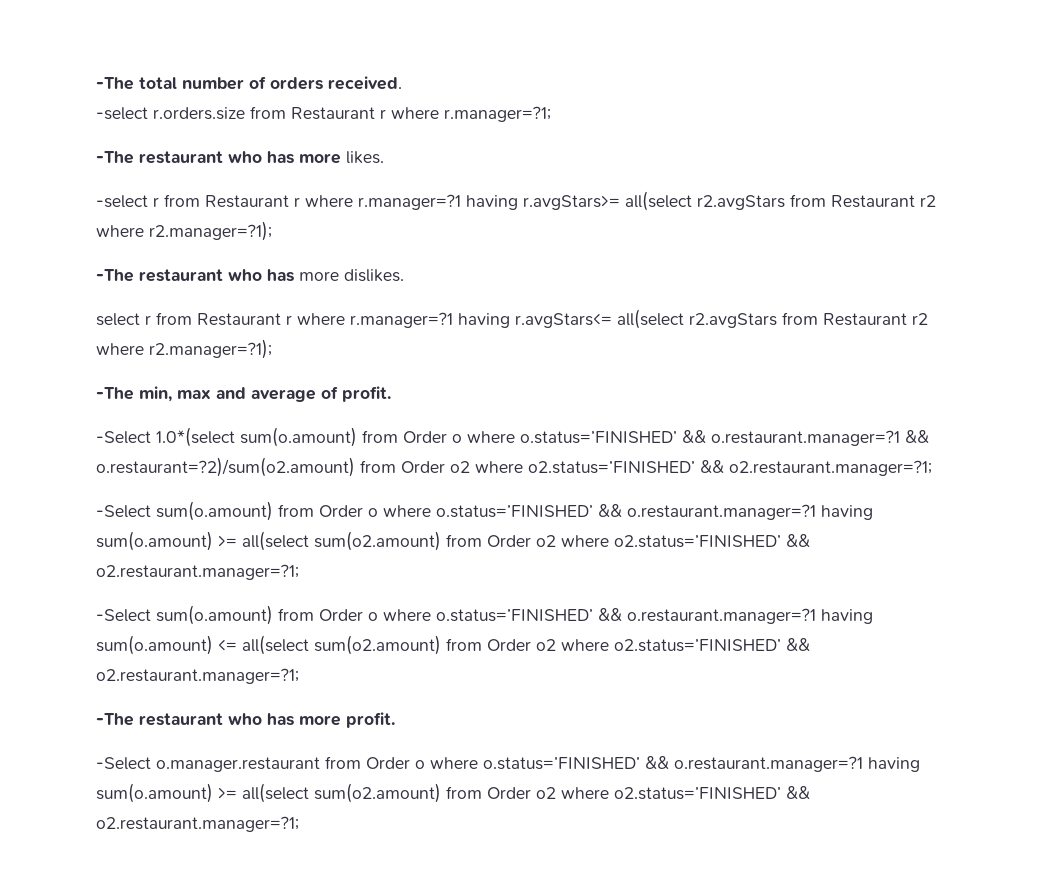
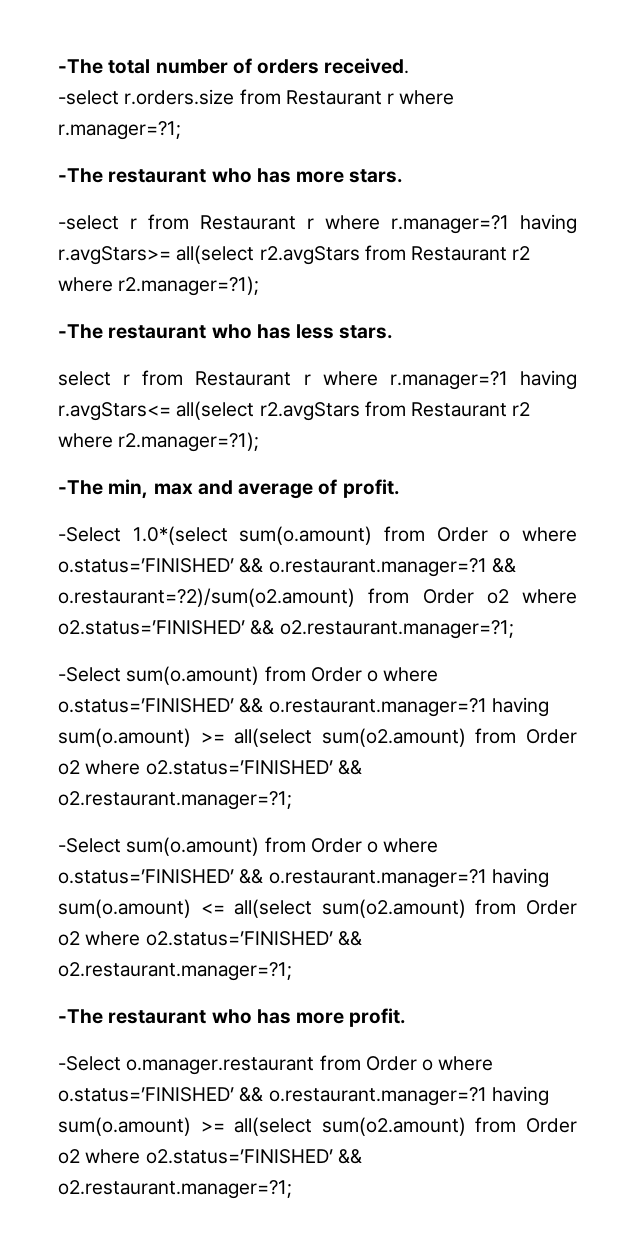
[346,151,384,164] likes. -> [349,169,404,183] stars.
[299,269,404,282] more dislikes. -> [296,324,394,339] less stars.

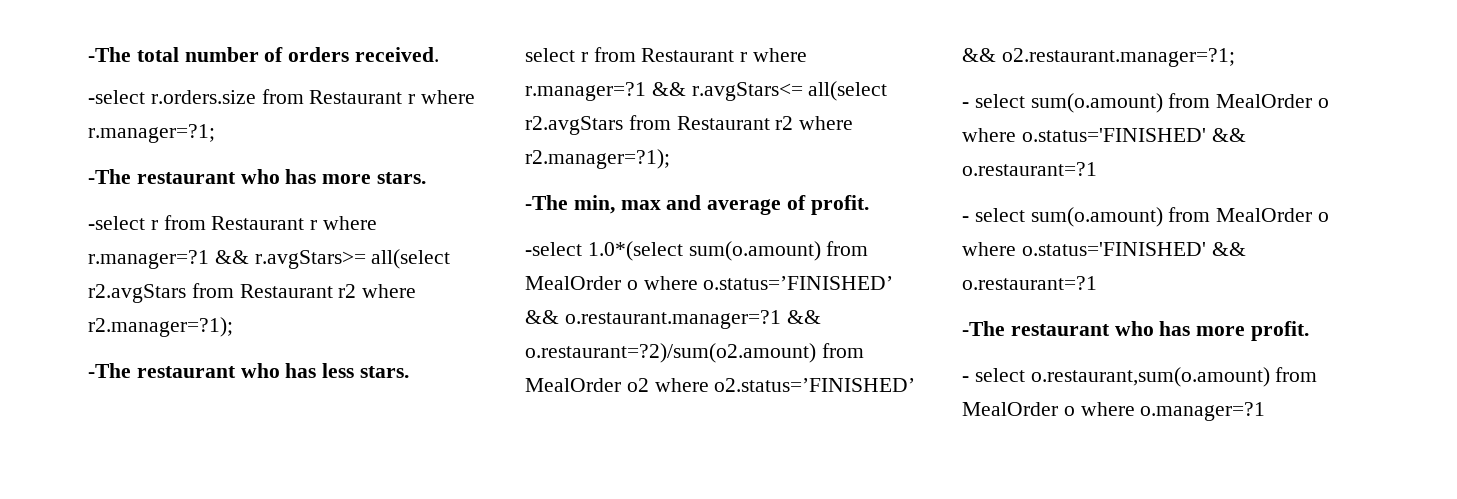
[520,214,577,234] having -> [214,250,249,264] &&
[520,370,577,390] having -> [651,82,686,96] &&
[58,527,121,542] -Select -> [525,242,582,256] -select
[436,527,488,542] Order -> [525,276,621,290] MealOrder
[422,589,577,604] [58,620,514,639] [58,666,439,685] [58,697,549,717] [58,728,577,747] [58,760,362,775] [58,791,292,810] [58,837,439,856] [58,868,549,888] [58,899,577,918] [58,931,362,946] [58,962,292,981] Order o2 where o2.status=’FINISHED’ && o2.restaurant.manager=?1; // -Select sum(o.amount) from Order o where o.status=’FINISHED’ && o.restaurant.manager=?1 having sum(o.amount) >= all(select sum(o2.amount) from Order o2 where o2.status=’FINISHED’ && o2.restaurant.manager=?1; // -Select sum(o.amount) from Order o where o.status=’FINISHED’ && o.restaurant.manager=?1 having sum(o.amount) <= all(select sum(o2.amount) from Order o2 where o2.status=’FINISHED’ && o2.restaurant.manager=?1; -> [525,378,916,392] [962,48,1235,67] [962,93,1330,113] [962,128,1246,142] [962,162,1097,176] [962,207,1330,227] [962,242,1246,256] [962,276,1097,290] MealOrder o2 where o2.status=’FINISHED’ && o2.restaurant.manager=?1; // - select sum(o.amount) from MealOrder o where o.status='FINISHED' && o.restaurant=?1 // - select sum(o.amount) from MealOrder o where o.status='FINISHED' && o.restaurant=?1
[58,1055,494,1075] [58,1086,549,1106] [58,1117,577,1136] [58,1149,362,1164] [58,1180,292,1199] -Select o.manager.restaurant from Order o where o.status=’FINISHED’ && o.restaurant.manager=?1 having sum(o.amount) >= all(select sum(o2.amount) from Order o2 where o2.status=’FINISHED’ && o2.restaurant.manager=?1; -> [962,367,1318,387] [962,402,1266,421] - select o.restaurant,sum(o.amount) from MealOrder o where o.manager=?1

